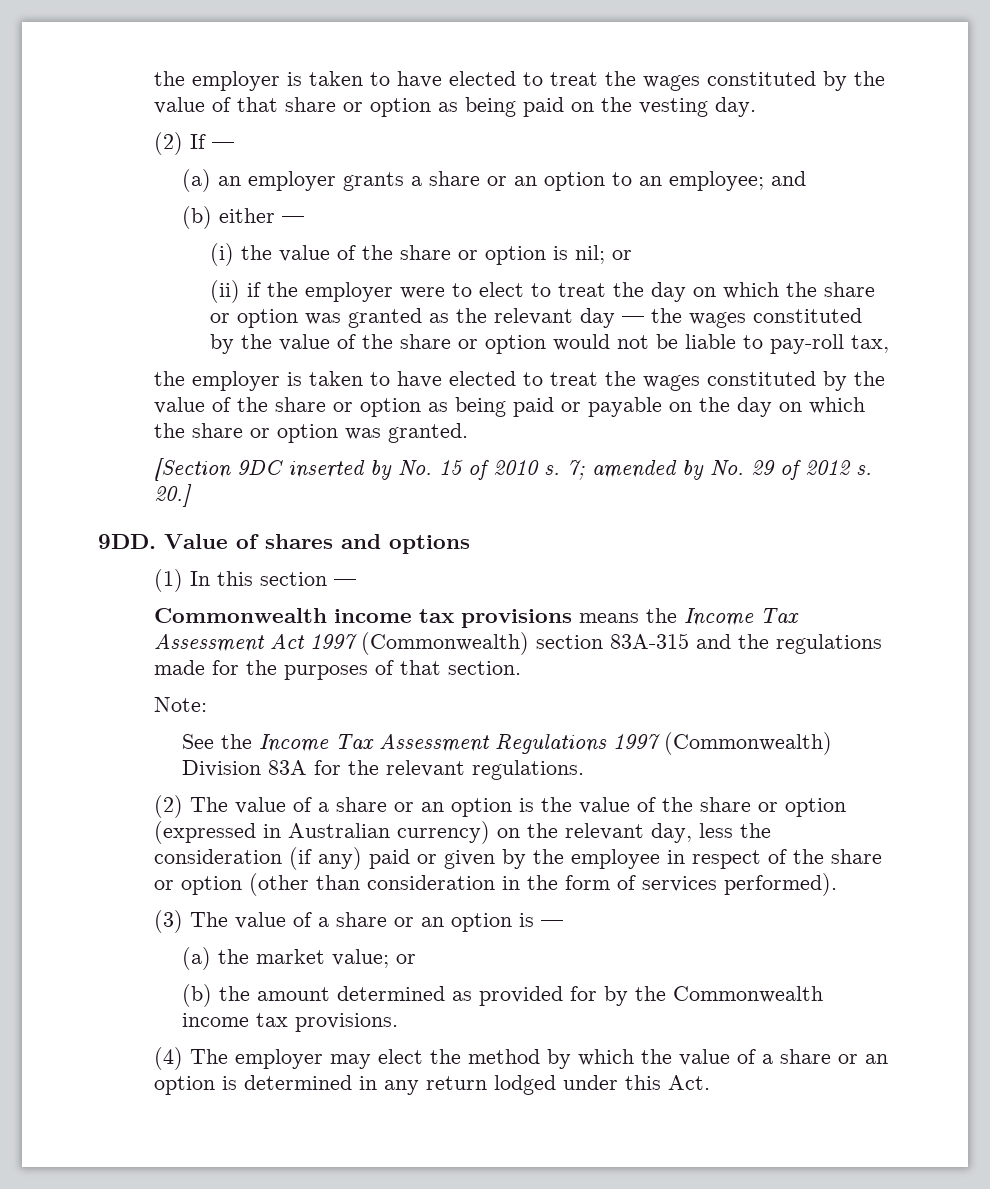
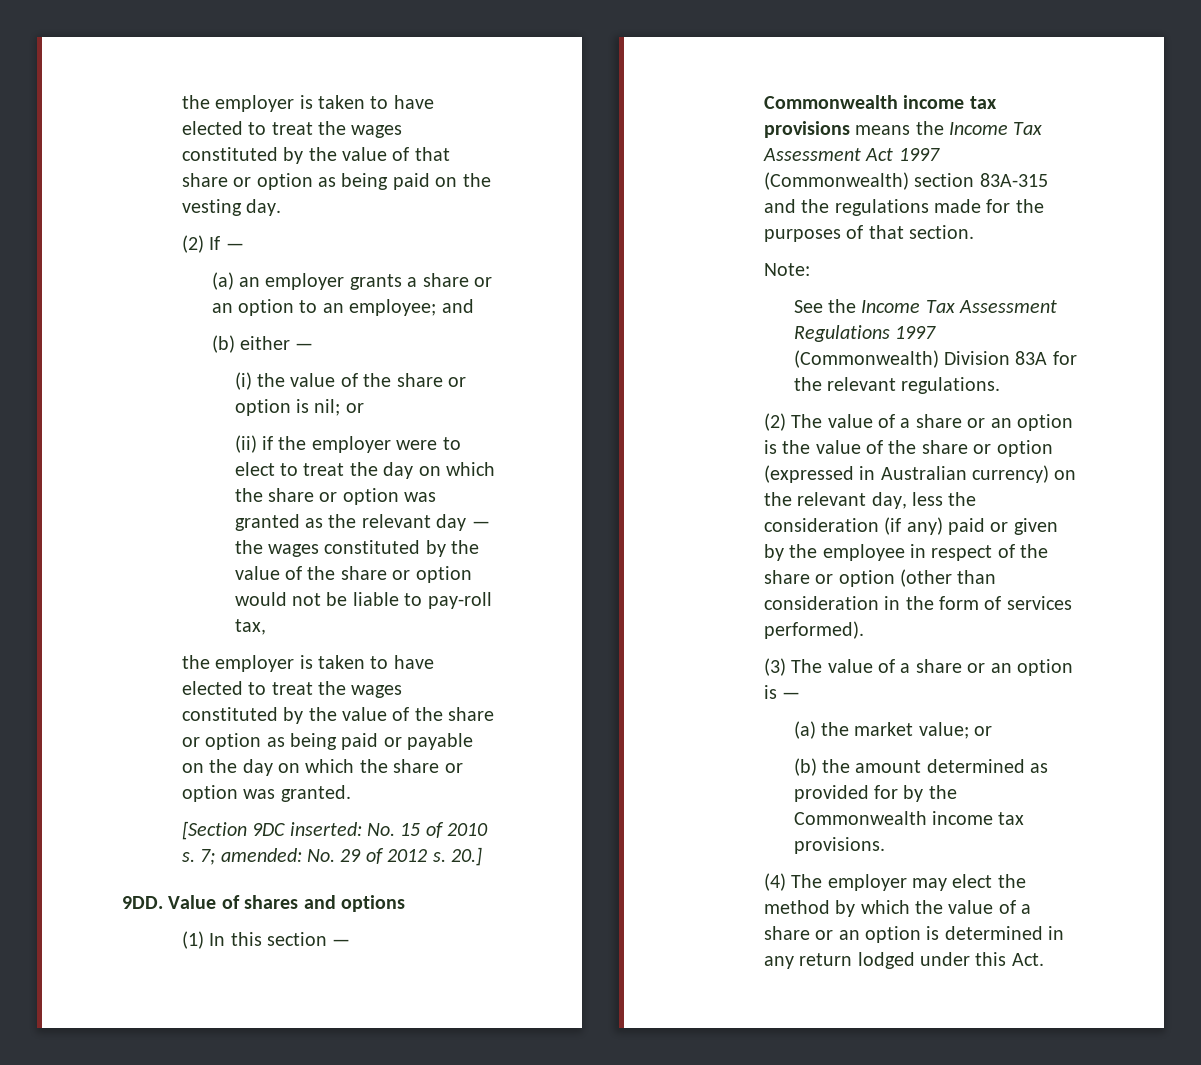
[287,460,392,480] inserted by -> [289,822,362,836] inserted:
[591,460,704,480] amended by -> [220,848,302,862] amended:

